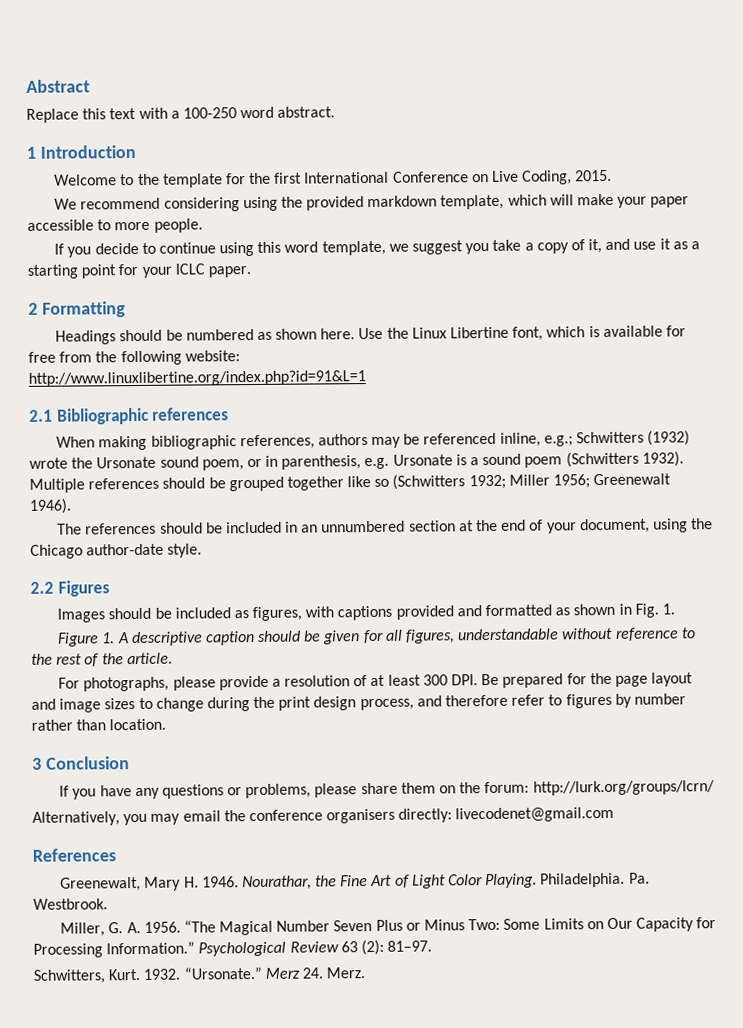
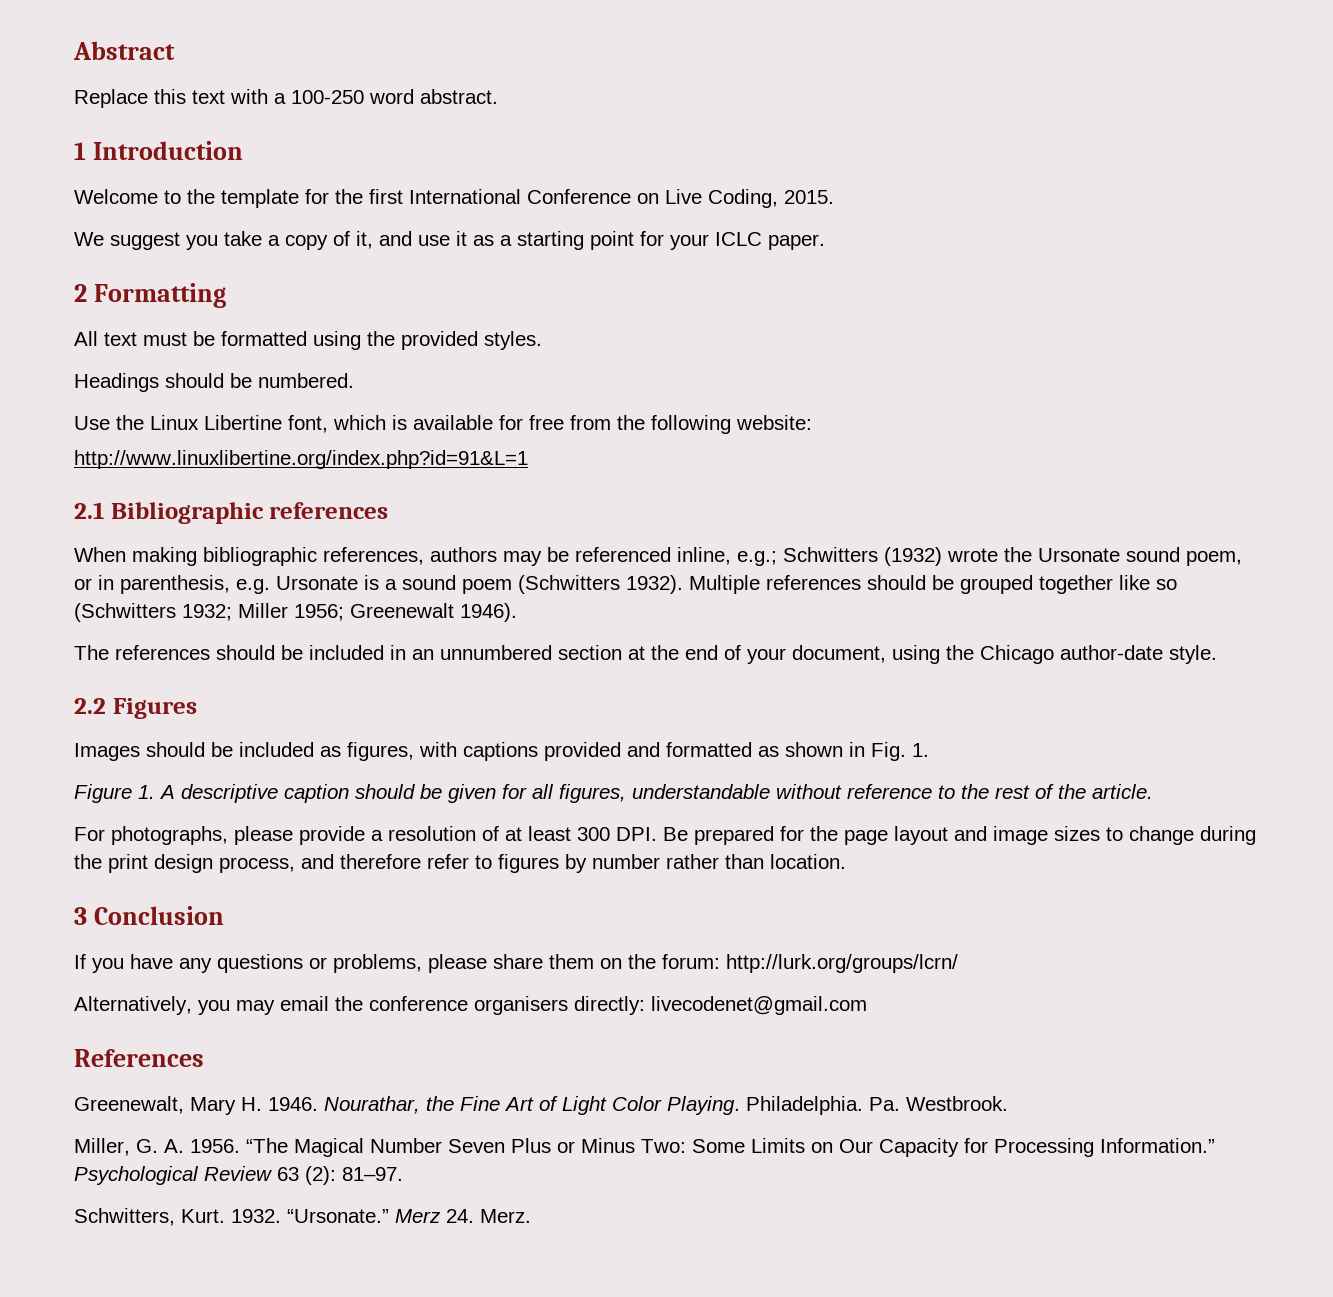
[80,193,690,212] [27,218,203,233] [54,240,409,258] recommend considering using the provided markdown template, which will make your paper accessible to more people. // If you decide to continue using this word template, we -> (104, 239) none
(126, 309) none -> [74,331,542,350] // All text must be formatted using the provided styles.
[185,328,356,341] numbered as shown here. -> [258,373,354,388] numbered. //

